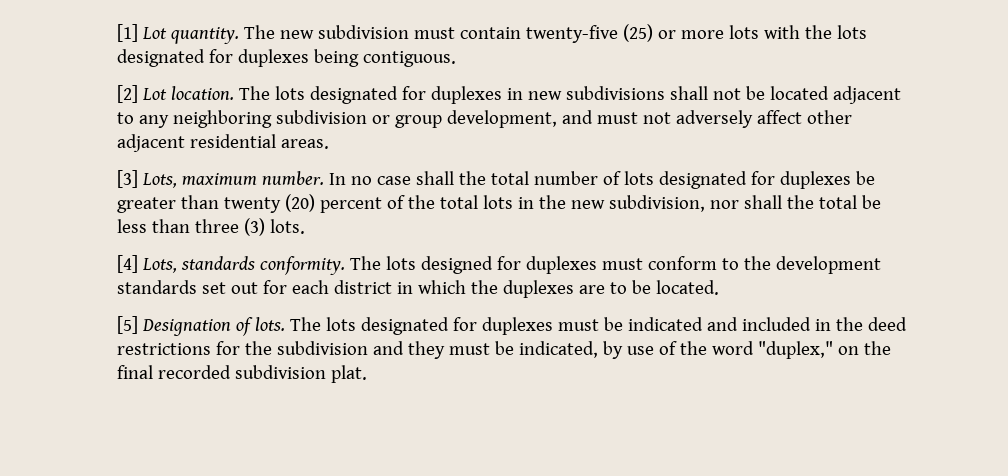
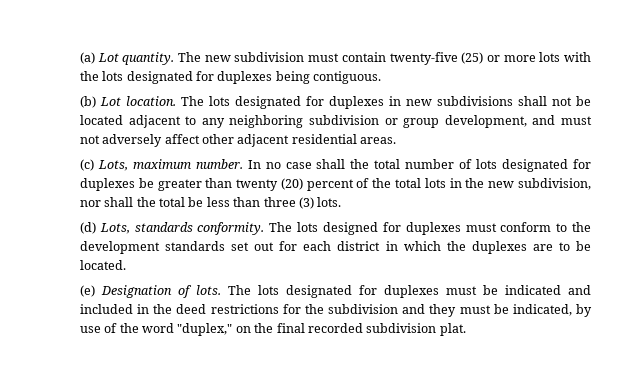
[116,24,138,42] [1] -> [79,52,95,64] (a)
[116,85,138,103] [2] -> [79,96,96,108] (b)
[116,170,138,188] [3] -> [79,159,94,171] (c)
[116,255,138,273] [4] -> [79,222,96,234] (d)
[116,316,138,334] [5] -> [79,285,95,297] (e)

